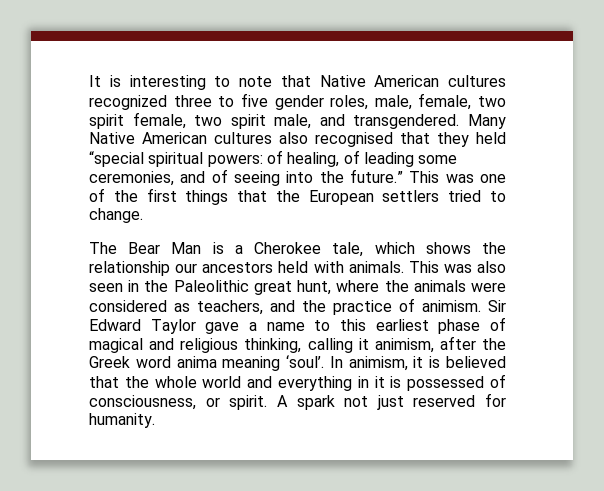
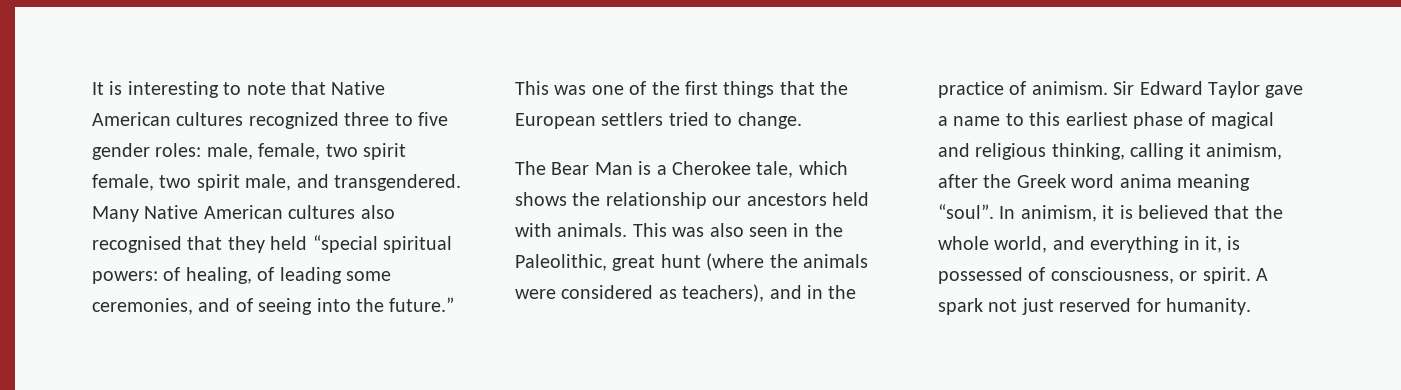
[330,95,369,110] roles, -> [155,143,202,157] roles:
[173,280,380,295] Paleolithic great hunt, where -> [515,253,765,271] Paleolithic, great hunt (where
[197,300,295,315] teachers, and -> [682,284,823,302] teachers), and in
[286,355,325,368] ‘soul’. -> [938,204,994,219] “soul”.
[202,376,242,388] world -> [994,236,1048,253] world,
[374,376,385,388] it -> [1205,236,1222,253] it,

